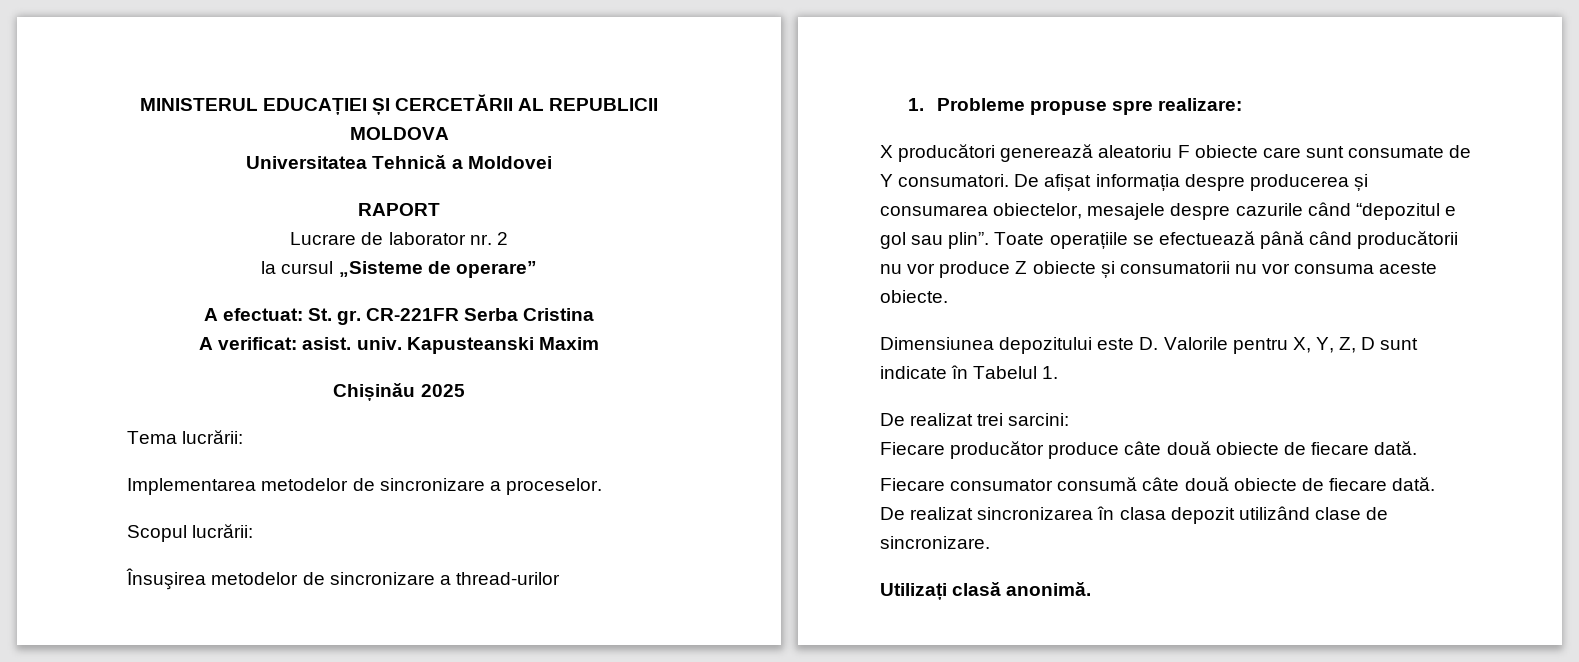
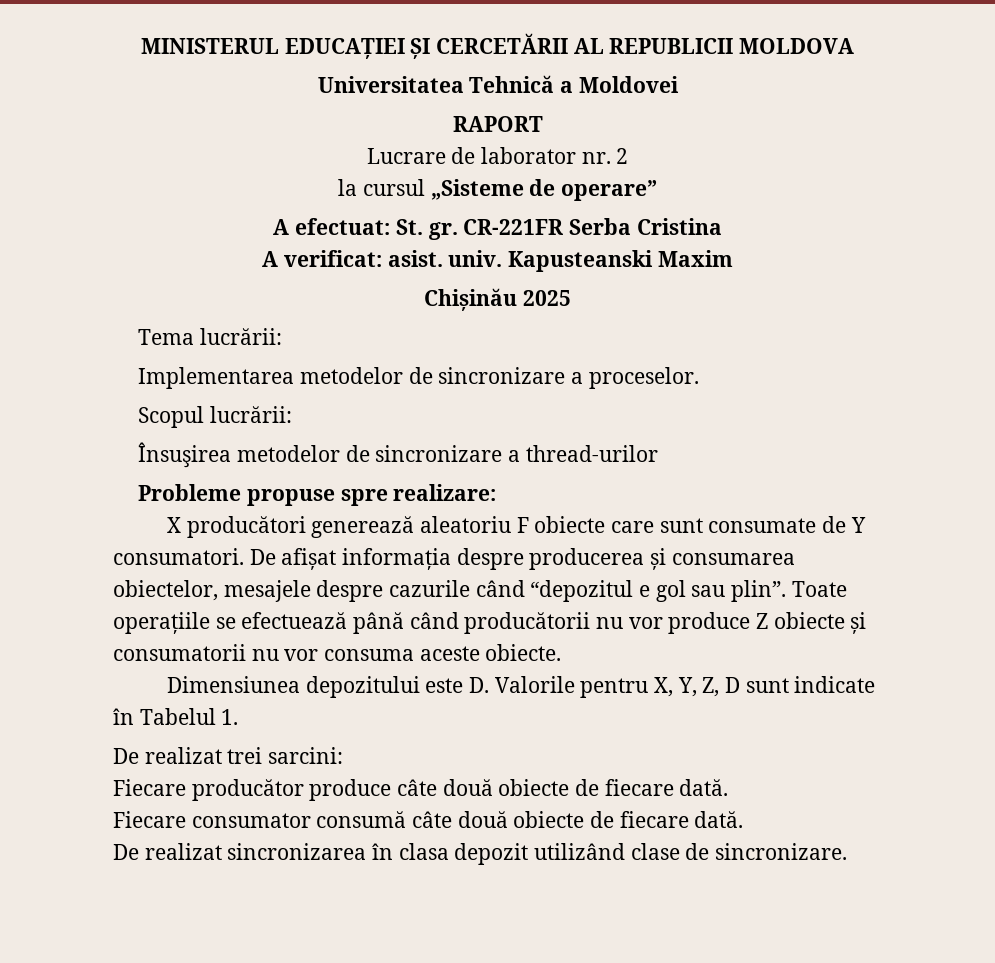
[908,98,925,111] 1. -> (658, 453) none
[880,582,1092,600] // Utilizați clasă anonimă. -> (848, 851) none

